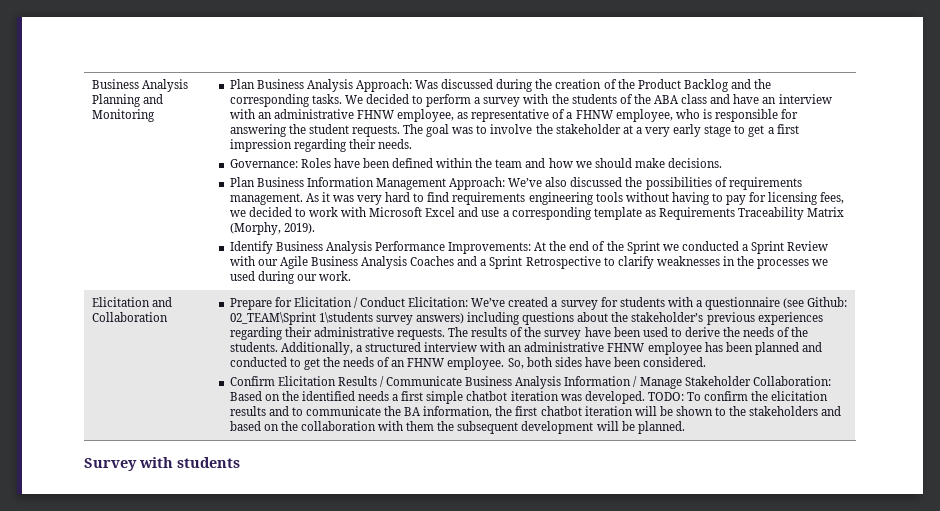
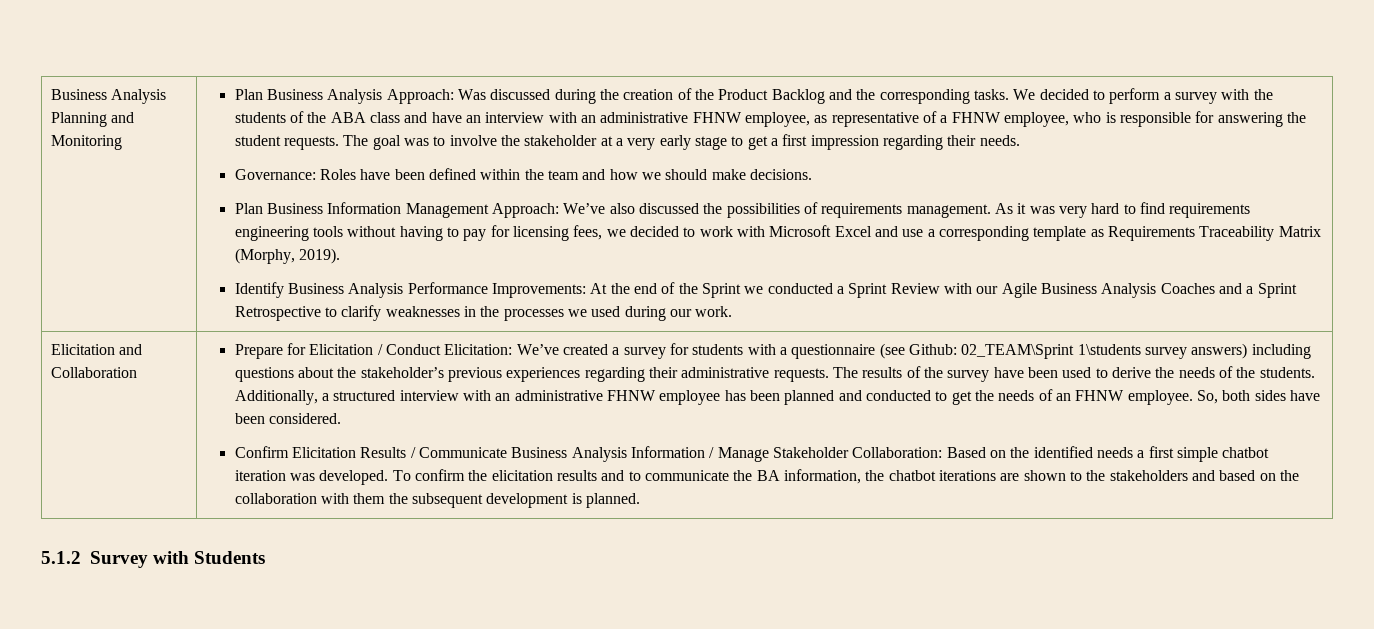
[647,392,684,401] TODO: -> (389, 477) none
[515,406,673,416] first chatbot iteration will be -> [888,470,1020,481] chatbot iterations are
[596,421,635,431] will be -> [571,493,582,504] is
(685, 427) none -> [41,551,81,564] 5.1.2
[177,457,240,468] students -> [194,551,266,564] Students

